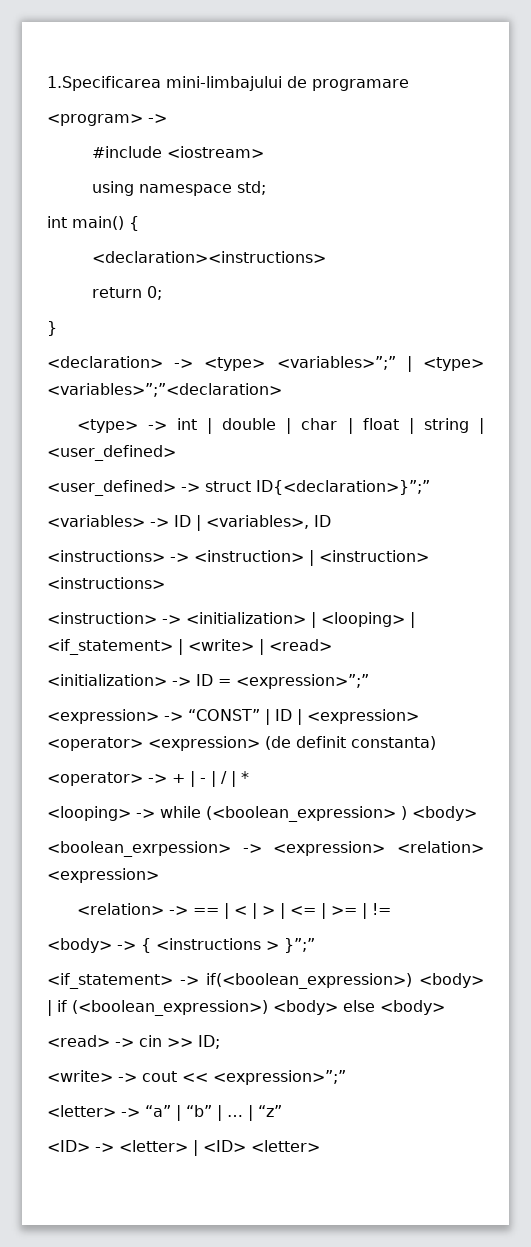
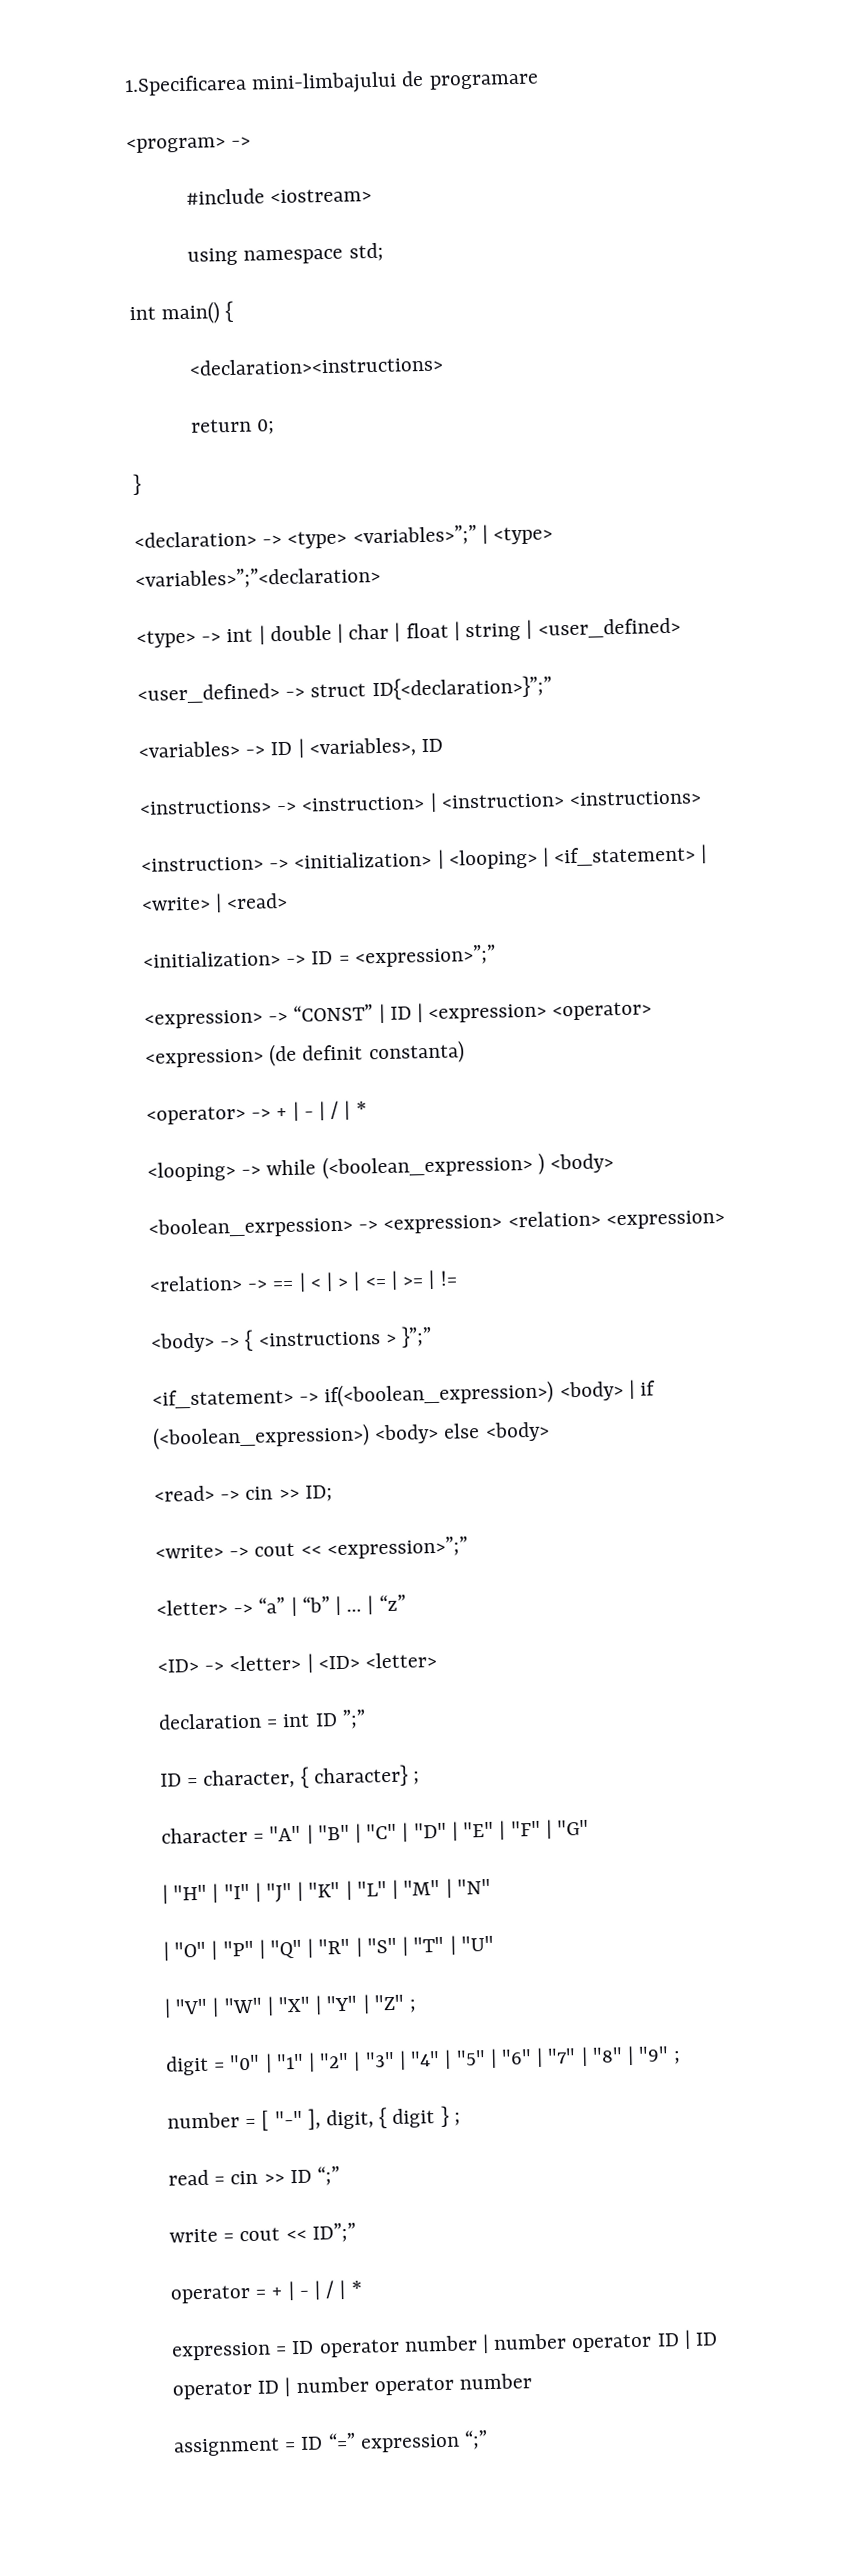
(320, 1146) none -> [158,1709,366,1730] [160,1764,421,1789] [161,1819,589,1844] [162,1878,491,1904] [163,1935,494,1961] [164,1994,418,2018] [165,2045,682,2076] [167,2105,461,2131] [168,2166,341,2186] [169,2222,356,2243] [170,2280,362,2304] [171,2329,719,2361] [172,2373,533,2400] [173,2430,489,2457] // declaration = int ID ”;” // ID = character, { character} ; // character = "A" | "B" | "C" | "D" | "E" | "F" | "G" // | "H" | "I" | "J" | "K" | "L" | "M" | "N" // | "O" | "P" | "Q" | "R" | "S" | "T" | "U" // | "V" | "W" | "X" | "Y" | "Z" ; // digit = "0" | "1" | "2" | "3" | "4" | "5" | "6" | "7" | "8" | "9" ; // number = [ "-" ], digit, { digit } ; // read = cin >> ID “;” // write = cout << ID”;” // operator = + | - | / | * // expression = ID operator number | number operator ID | ID operator ID | number operator number // assignment = ID “=” expression “;”

